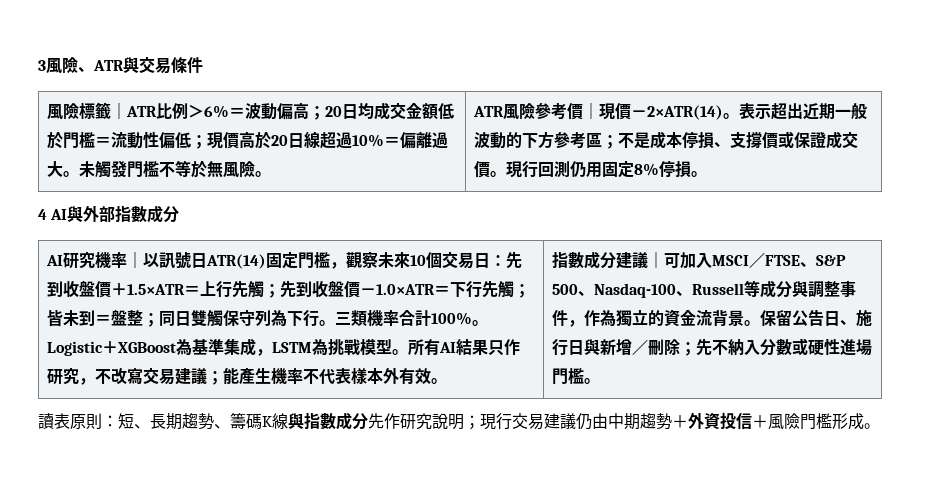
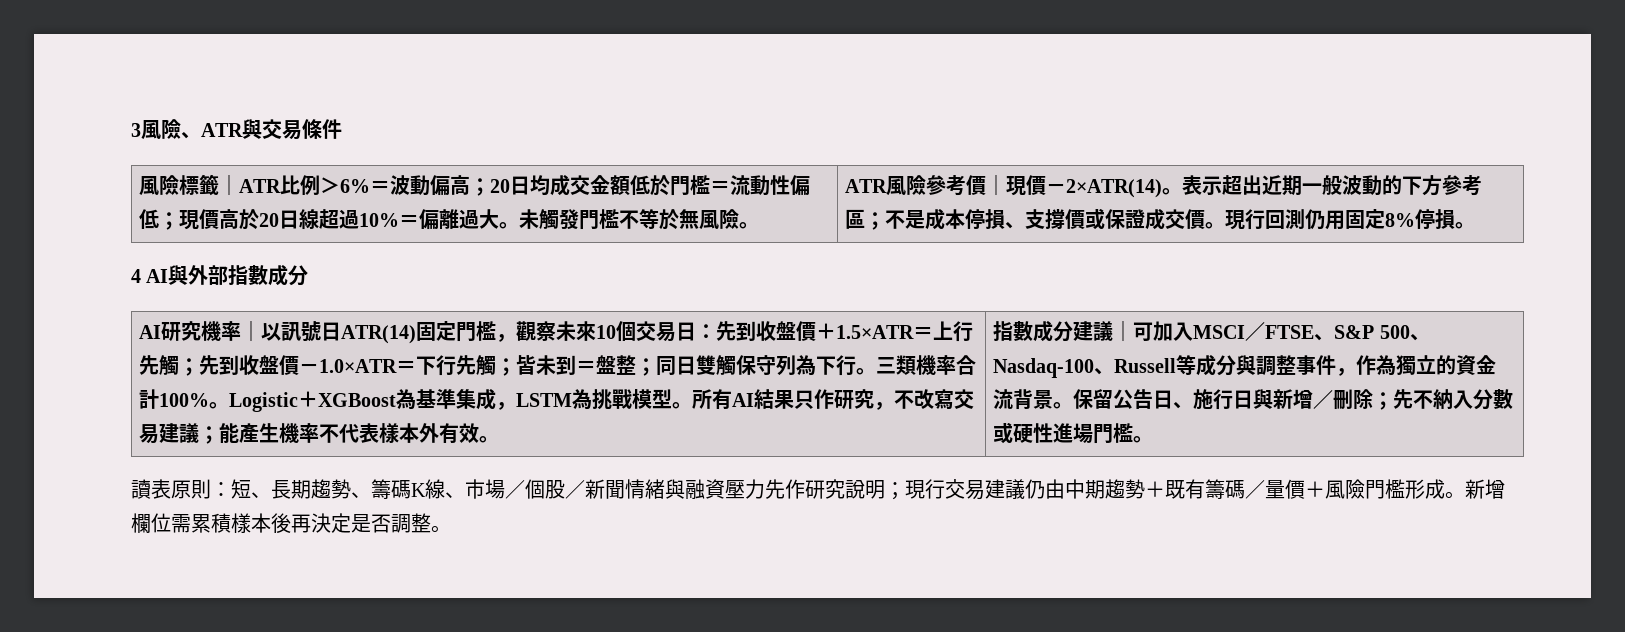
[288,412,368,430] 與指數成分 -> [445,479,765,499] 、市場／個股／新聞情緒與融資壓力
[688,412,752,430] 外資投信 -> [1165,479,1305,499] 既有籌碼／量價
(880, 426) none -> [1465,479,1505,499] [131,513,451,533] 新增欄位需累積樣本後再決定是否調整。

